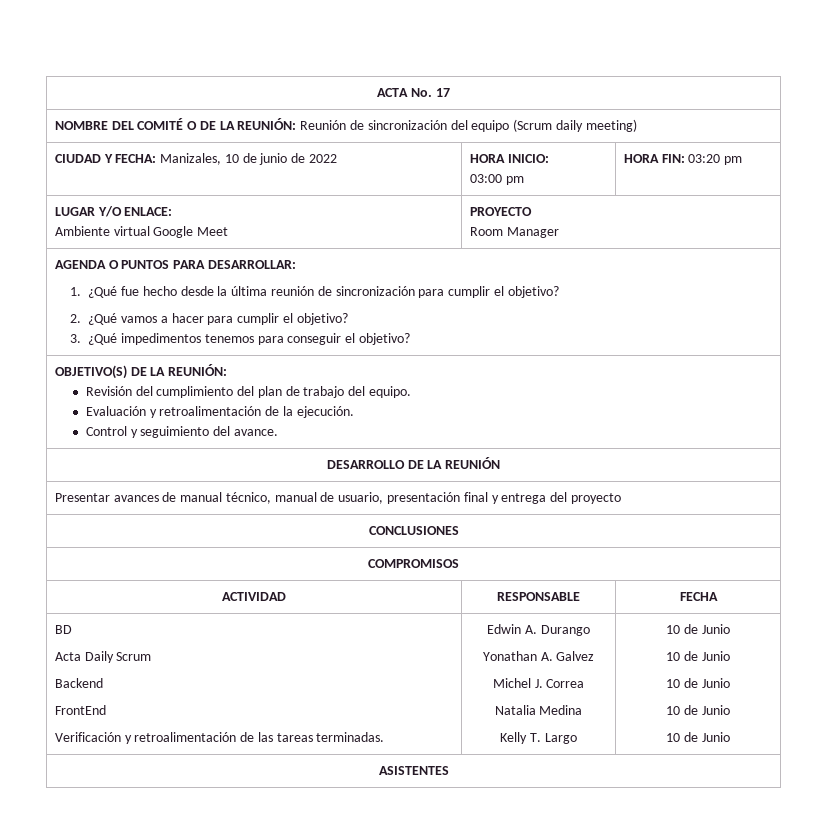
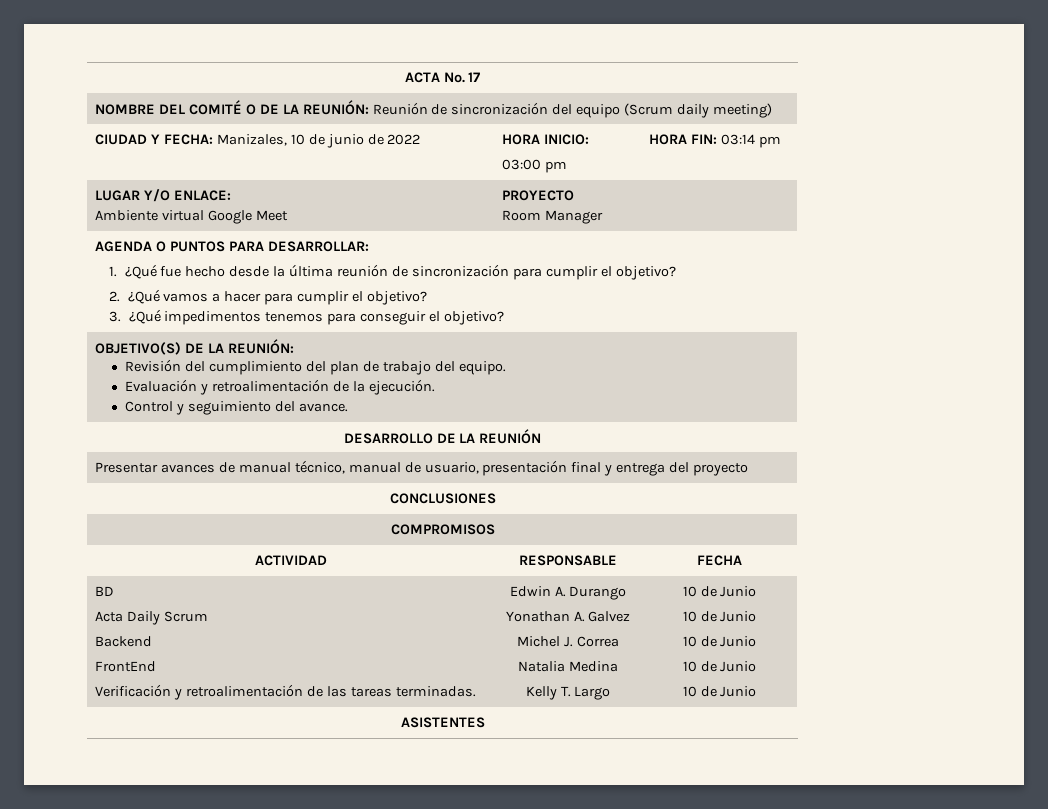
[688,154,721,163] 03:20 -> [720,134,755,145] 03:14

